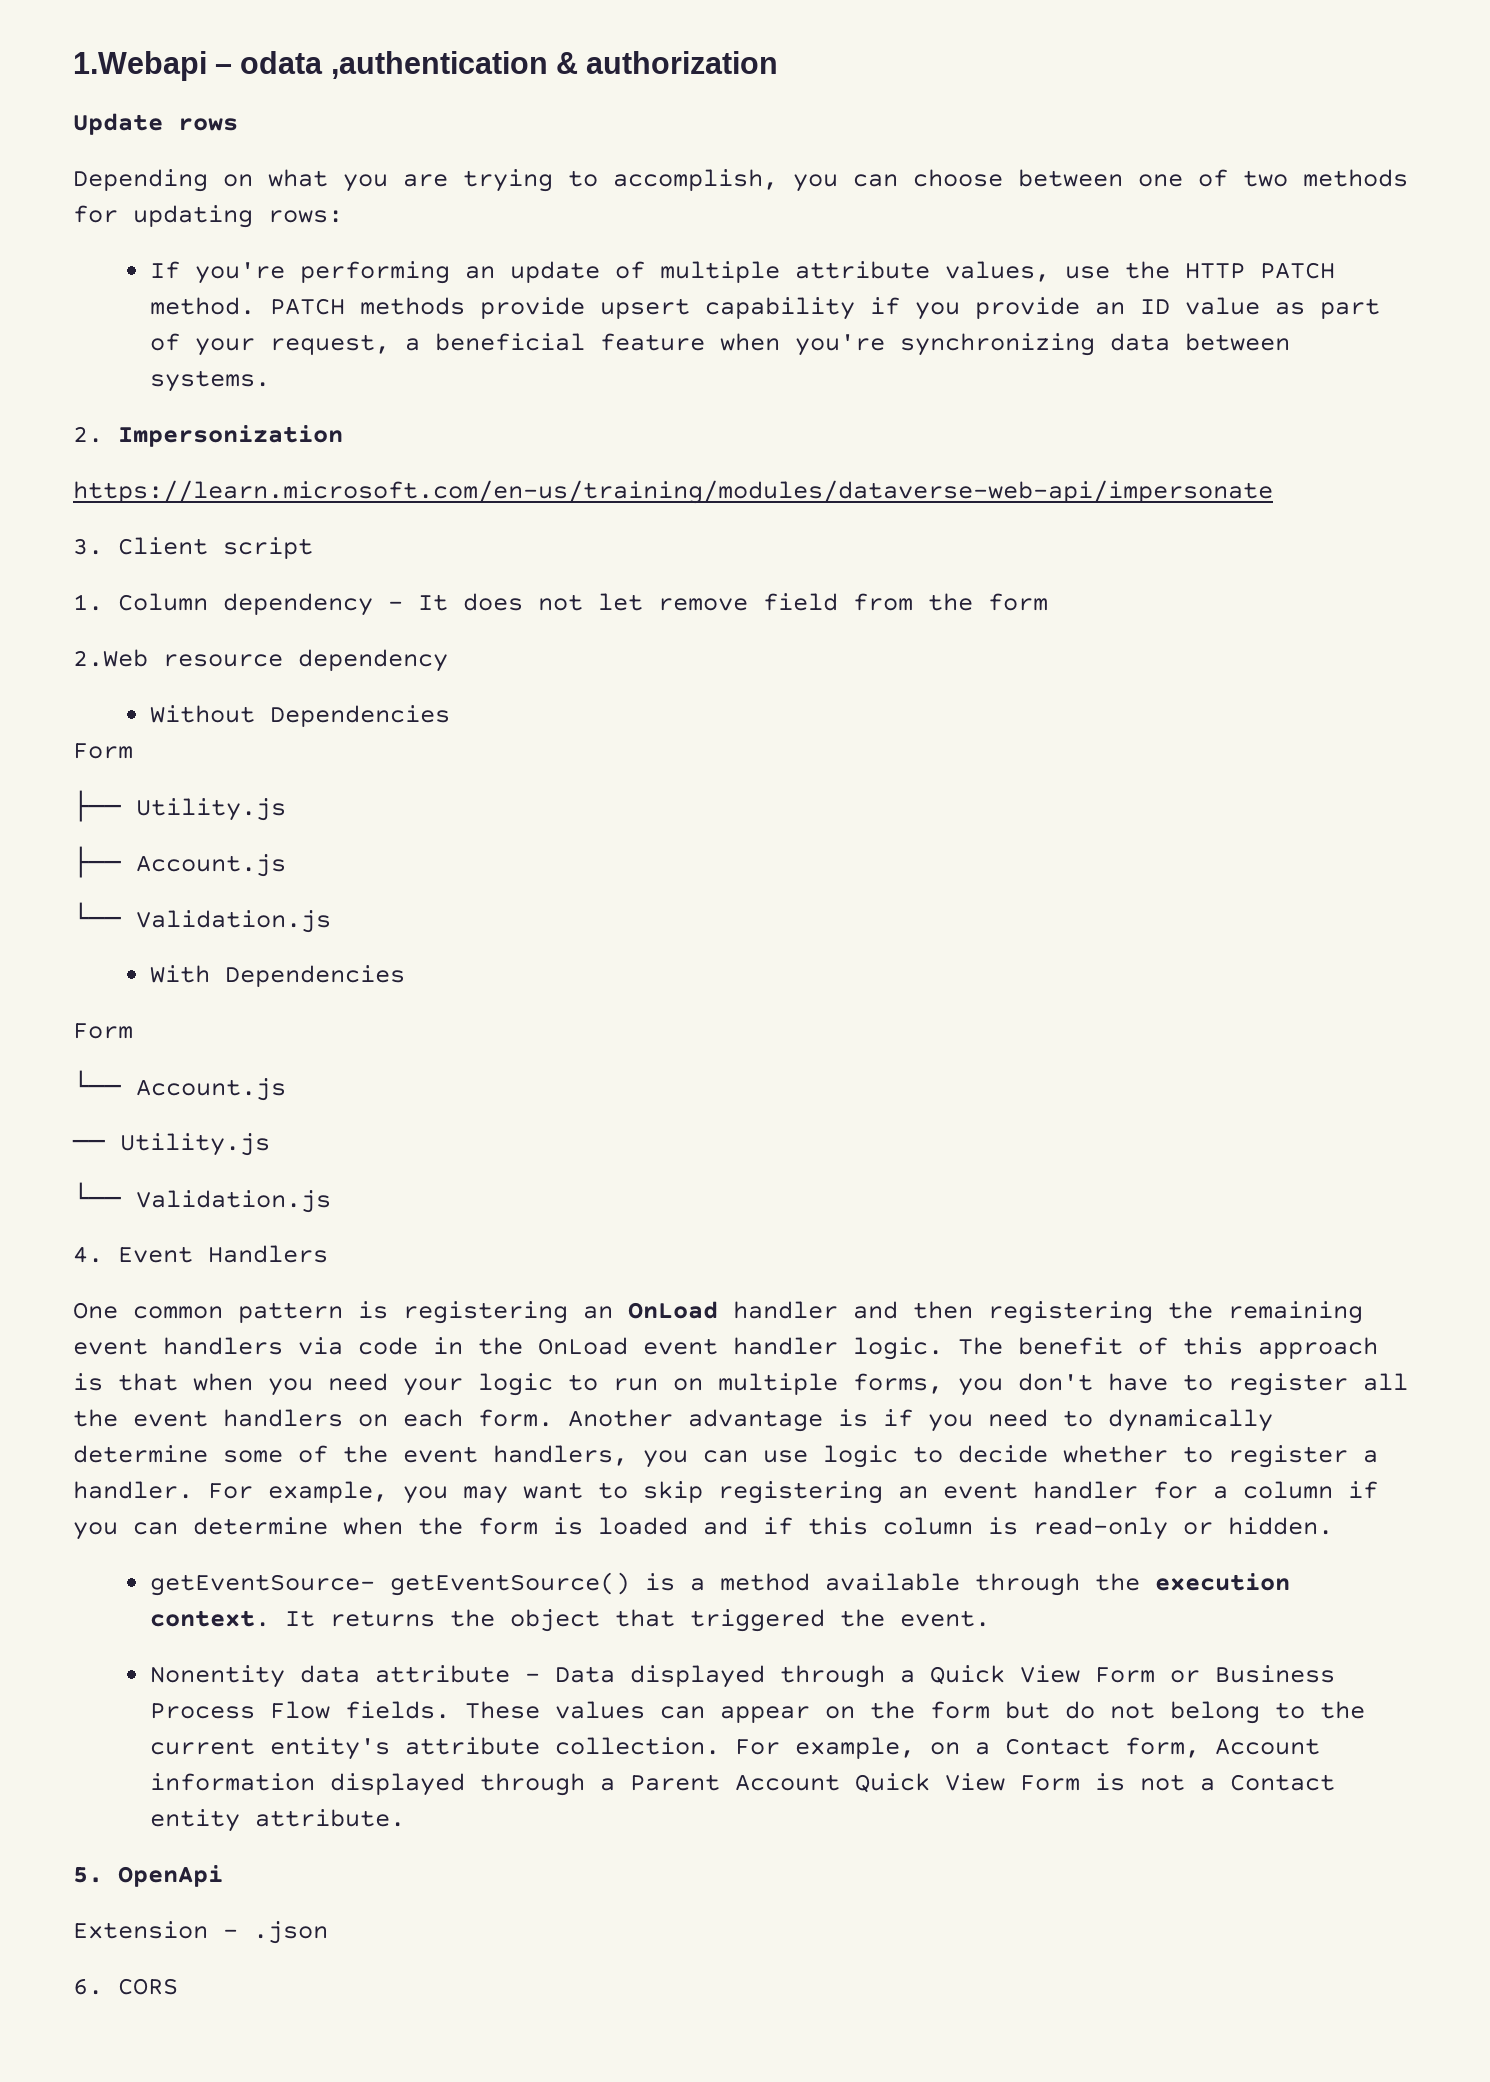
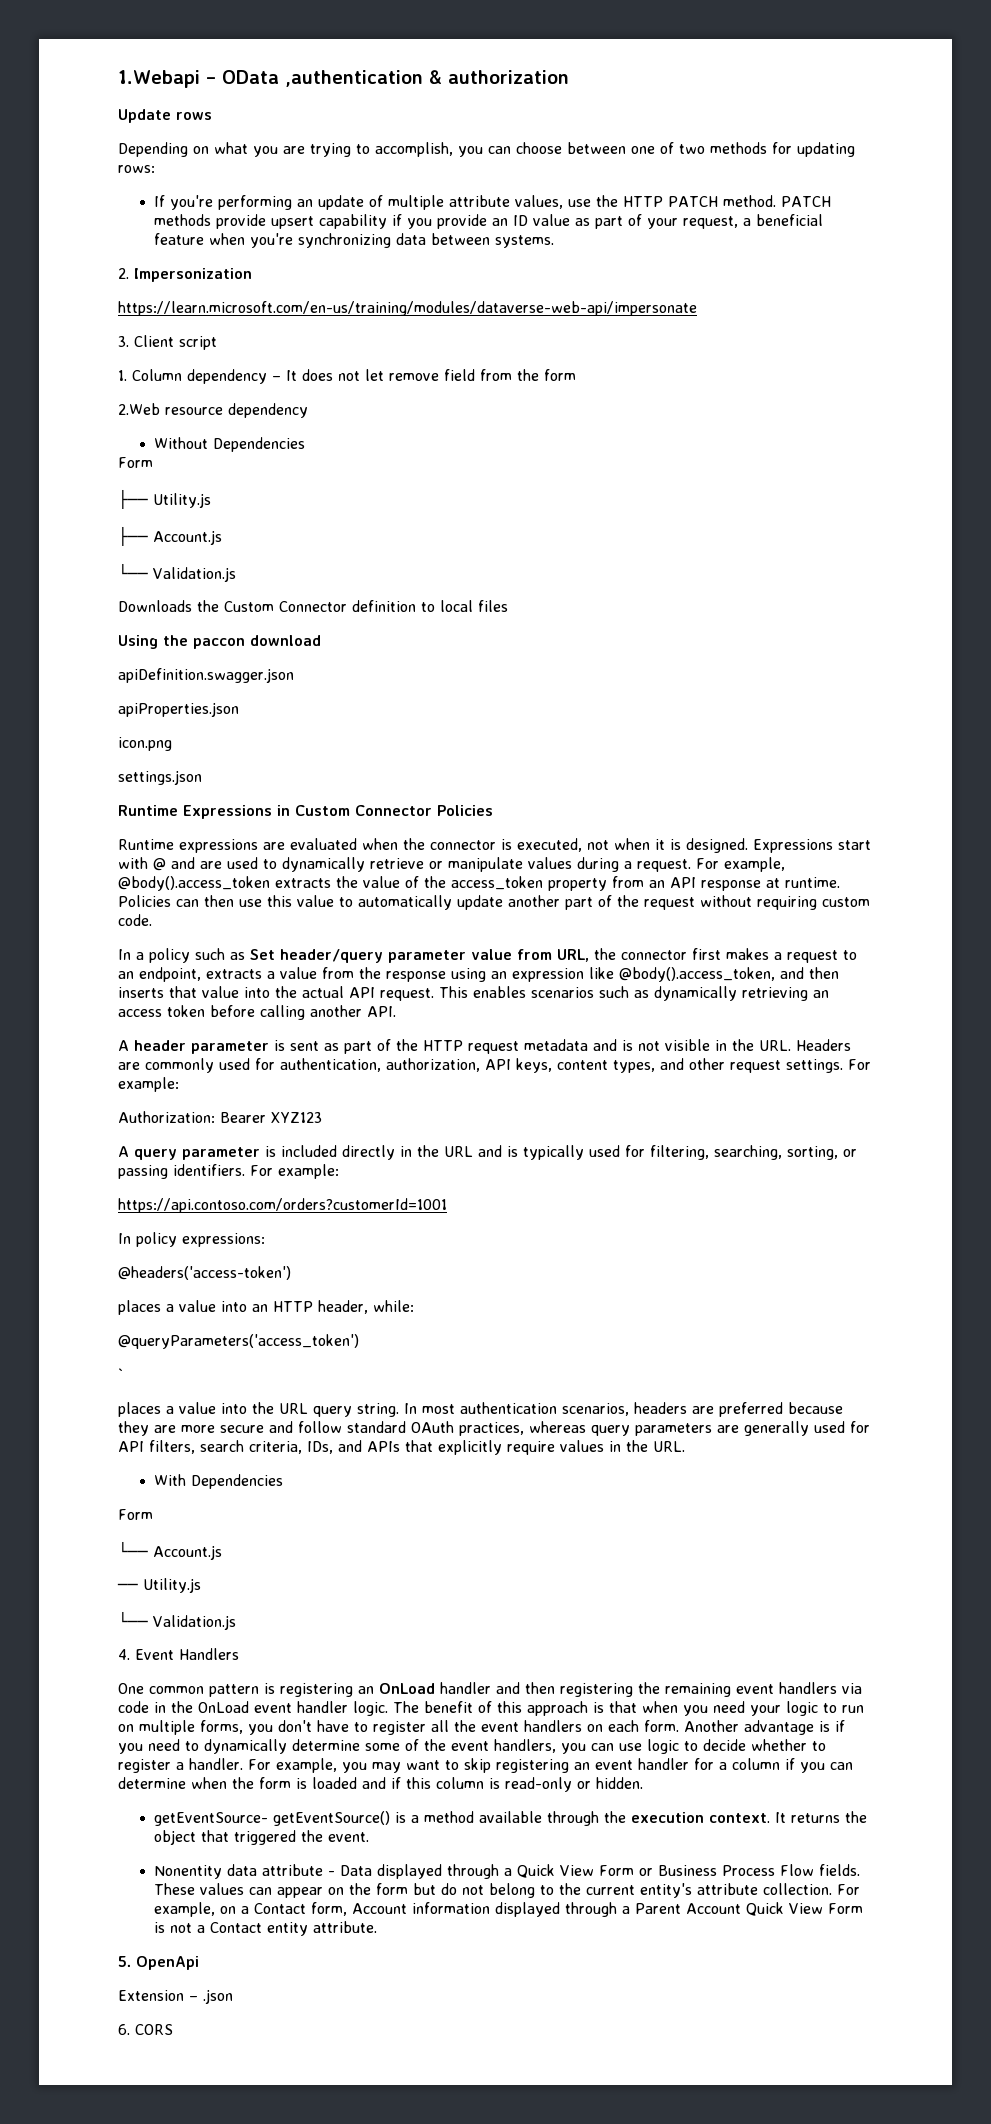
[240,51,324,74] odata -> [221,70,279,84] OData
(331, 921) none -> [118,600,508,612] [118,635,321,649] [118,668,294,683] [118,702,239,717] [118,737,172,751] [118,770,202,785] [118,805,493,819] [118,838,871,853] [118,857,785,872] [118,876,840,891] [118,895,870,910] [118,914,152,926] [118,948,857,963] [118,967,839,982] [118,986,829,1001] [118,1005,396,1020] [118,1039,851,1054] [118,1058,871,1073] [118,1077,179,1092] [118,1111,322,1123] [118,1145,857,1160] [118,1164,339,1179] [118,1198,447,1213] [118,1232,265,1247] [118,1266,291,1280] [118,1300,414,1315] [118,1334,359,1349] [118,1368,123,1380] [118,1402,843,1417] [118,1421,870,1436] [118,1440,685,1455] // Downloads the Custom Connector definition to local files // Using the paccon download // apiDefinition.swagger.json // apiProperties.json // icon.png // settings.json // Runtime Expressions in Custom Connector Policies // Runtime expressions are evaluated when the connector is executed, not when it is designed. Expressions start with @ and are used to dynamically retrieve or manipulate values during a request. For example, @body().access_token extracts the value of the access_token property from an API response at runtime. Policies can then use this value to automatically update another part of the request without requiring custom code. // In a policy such as Set header/query parameter value from URL, the connector first makes a request to an endpoint, extracts a value from the response using an expression like @body().access_token, and then inserts that value into the actual API request. This enables scenarios such as dynamically retrieving an access token before calling another API. // A header parameter is sent as part of the HTTP request metadata and is not visible in the URL. Headers are commonly used for authentication, authorization, API keys, content types, and other request settings. For example: // Authorization: Bearer XYZ123 // A query parameter is included directly in the URL and is typically used for filtering, searching, sorting, or passing identifiers. For example: // https://api.contoso.com/orders?customerId=1001 // In policy expressions: // @headers('access-token') // places a value into an HTTP header, while: // @queryParameters('access_token') // ` // places a value into the URL query string. In most authentication scenarios, headers are preferred because they are more secure and follow standard OAuth practices, whereas query parameters are generally used for API filters, search criteria, IDs, and APIs that explicitly require values in the URL.

